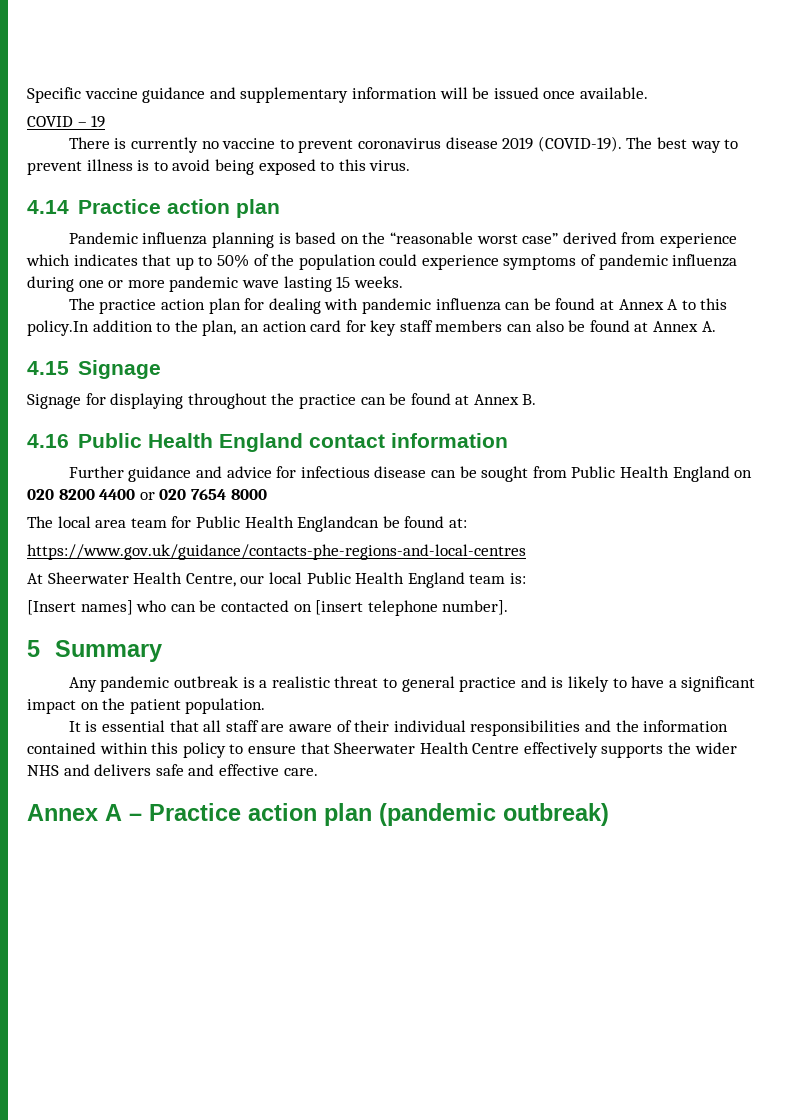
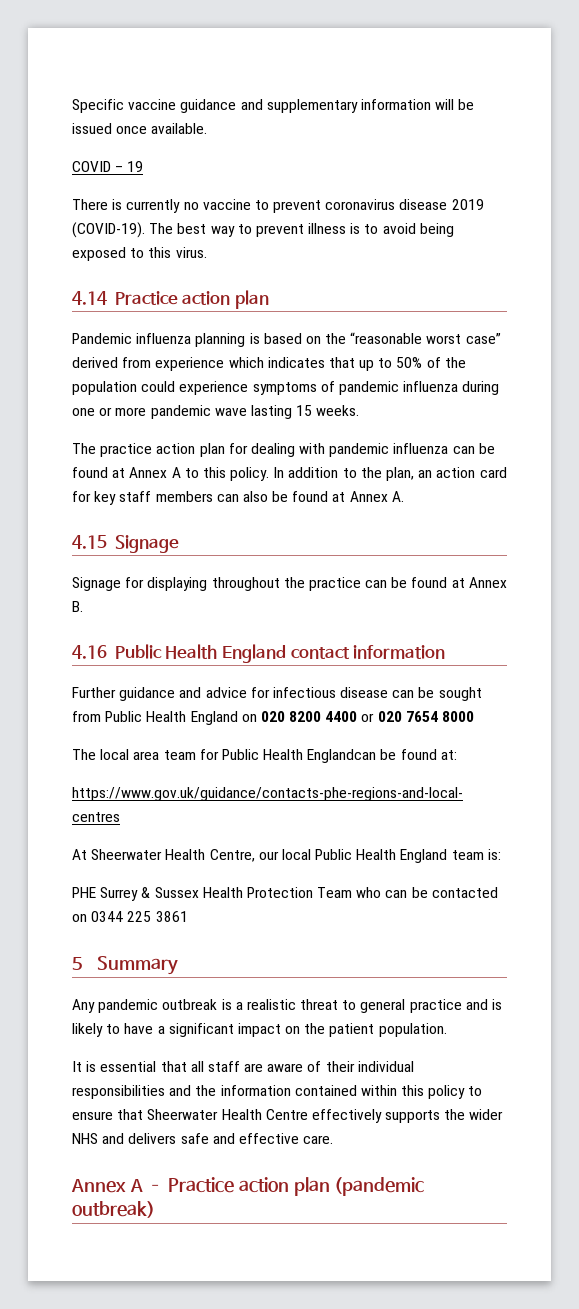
[27,320,89,336] policy.In -> [230,467,285,481] policy. In
[27,600,133,615] [Insert names] -> [72,887,353,901] PHE Surrey & Sussex Health Protection Team
[315,600,509,616] [insert telephone number]. -> [91,911,188,922] 0344 225 3861

